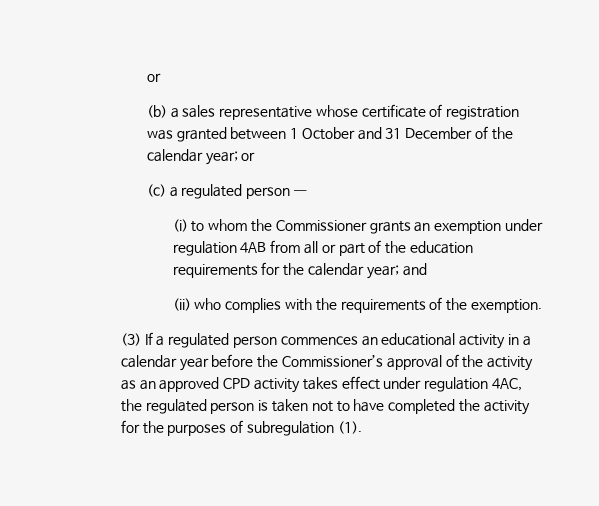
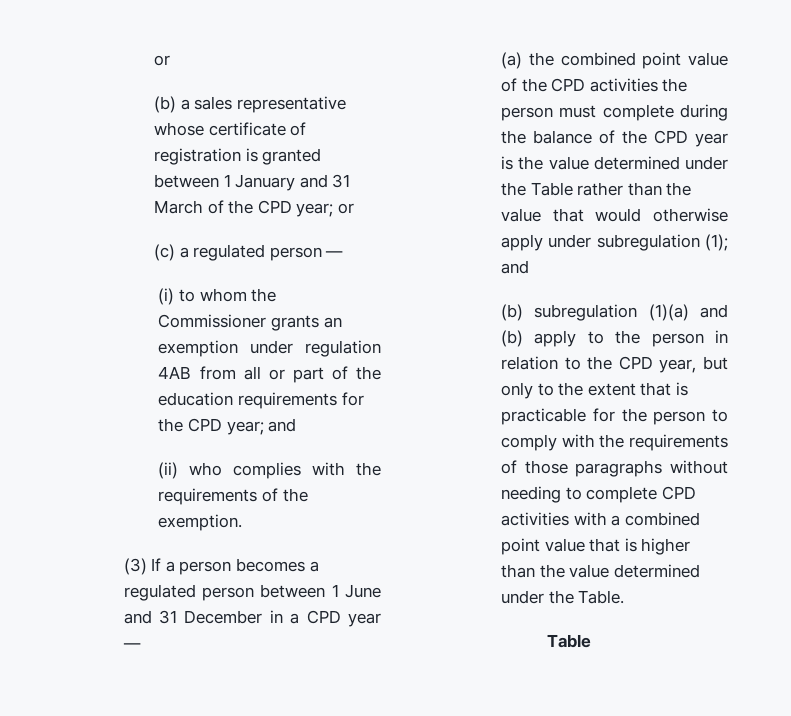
[146,130,173,140] was -> [245,148,258,162] is
[301,126,513,140] [146,149,203,162] October and 31 December of the calendar -> [235,174,351,191] [154,200,292,214] January and 31 March of the CPD
[308,263,365,276] calendar -> [187,418,222,432] CPD
[168,333,531,349] [120,354,534,371] [120,376,522,393] [120,399,530,415] [120,420,362,436] regulated person commences an educational activity in a calendar year before the Commissioner’s approval of the activity as an approved CPD activity takes effect under regulation 4AC, the regulated person is taken not to have completed the activity for the purposes of subregulation (1). -> [179,558,319,575] [123,584,381,601] [123,610,381,627] [122,643,141,649] [501,52,728,69] [501,78,688,92] [501,104,728,121] [501,130,728,147] [501,156,728,170] [501,182,692,196] [501,208,728,222] [501,234,728,251] [501,260,530,274] [501,304,728,321] [501,330,728,347] [501,356,728,373] [501,382,688,399] [501,408,728,425] [501,434,728,451] [501,460,728,477] [501,486,696,503] [501,512,700,526] [501,538,691,555] [501,564,700,578] [501,590,625,604] [547,634,591,648] person becomes a regulated person between 1 June and 31 December in a CPD year — // (a) the combined point value of the CPD activities the person must complete during the balance of the CPD year is the value determined under the Table rather than the value that would otherwise apply under subregulation (1); and // (b) subregulation (1)(a) and (b) apply to the person in relation to the CPD year, but only to the extent that is practicable for the person to comply with the requirements of those paragraphs without needing to complete CPD activities with a combined point value that is higher than the value determined under the Table. // Table

